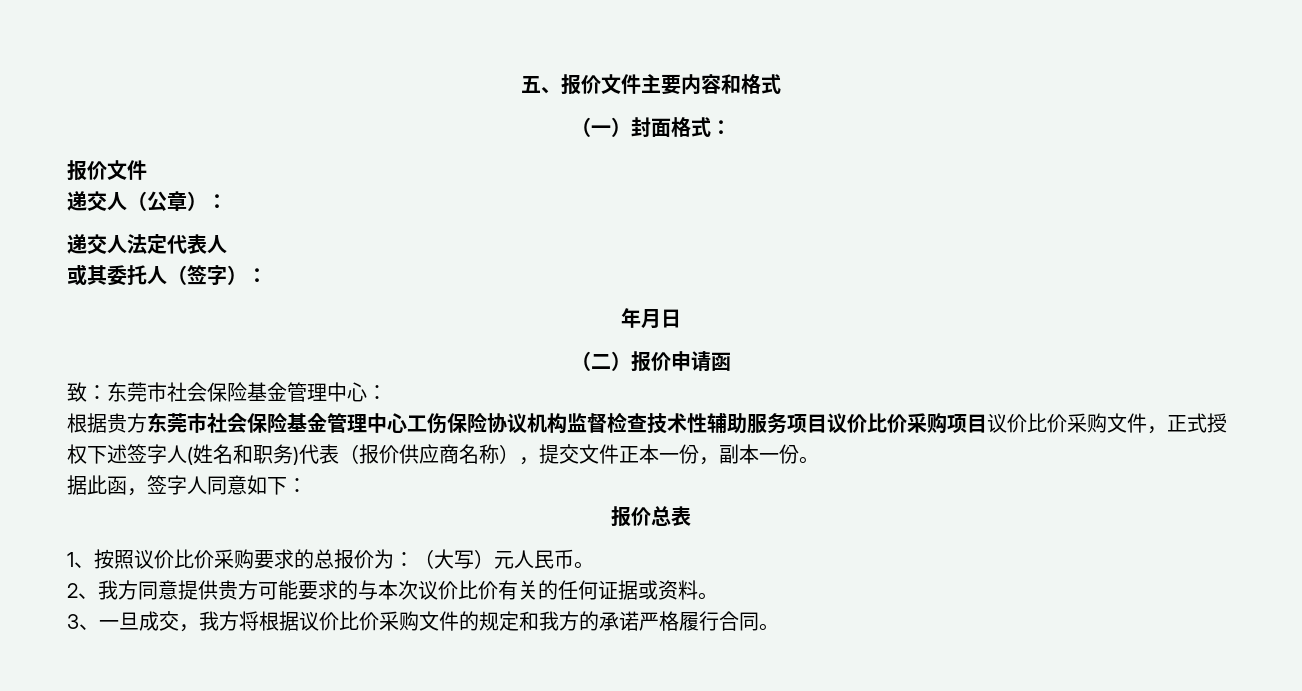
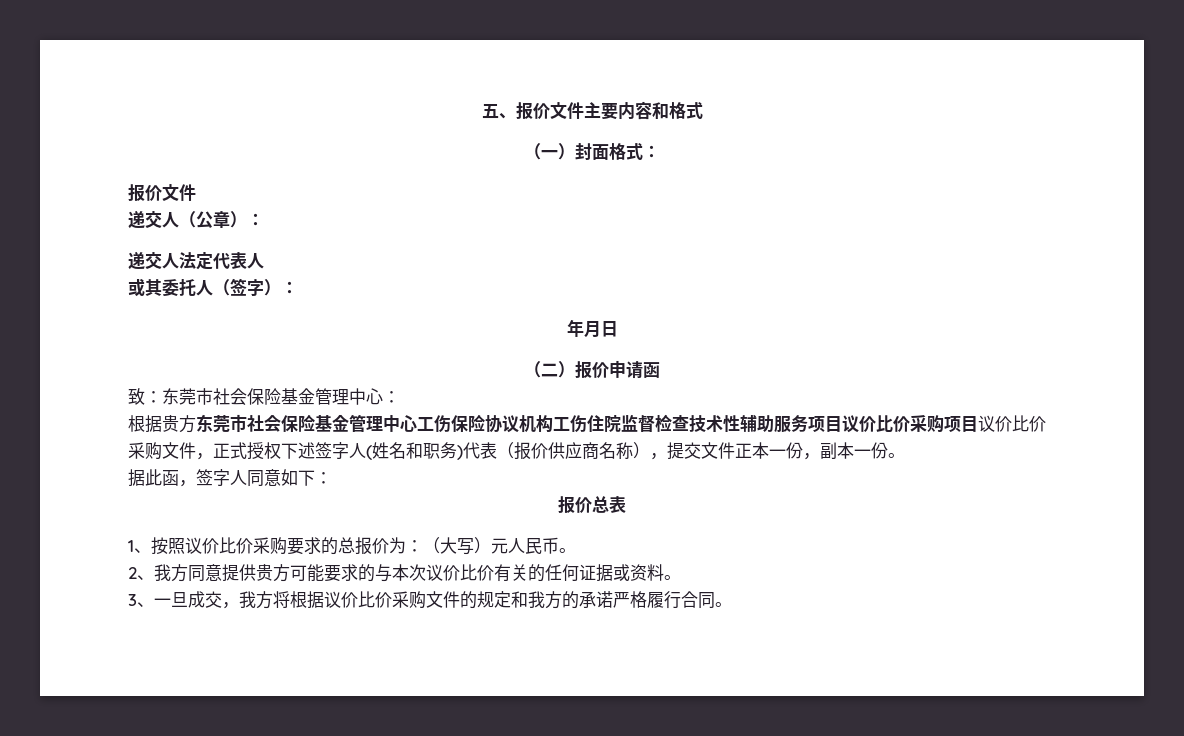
(567, 423) none -> [553,415,621,433] 工伤住院

